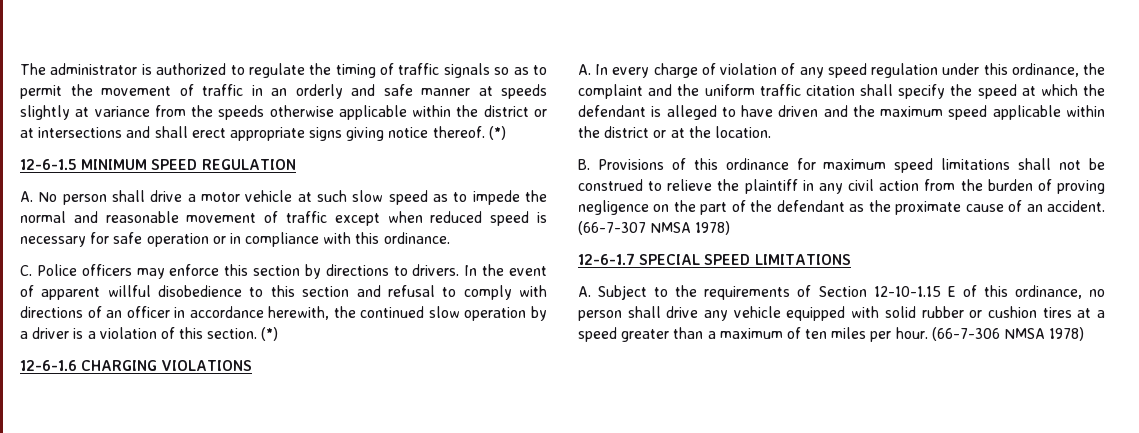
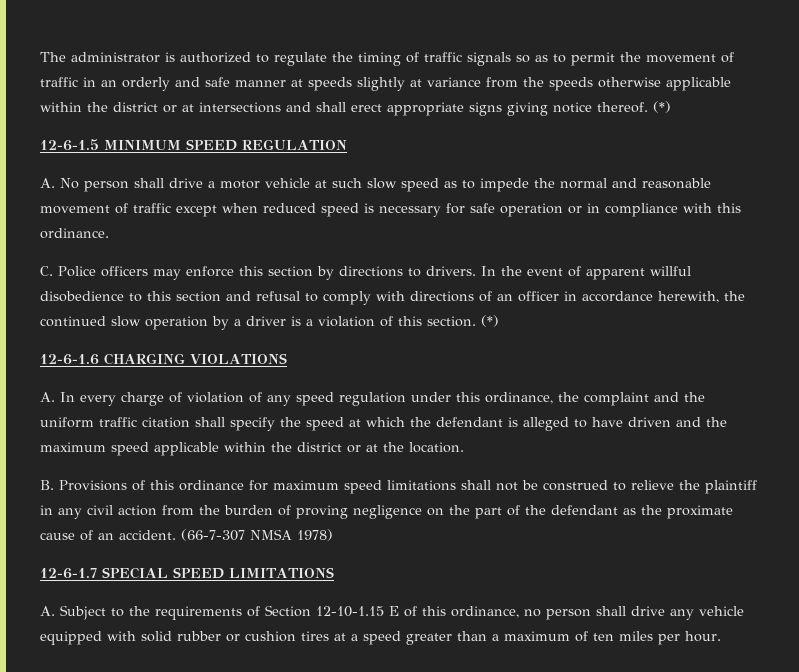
[931,327,1085,341] (66-7-306 NMSA 1978) -> (721, 636) none

